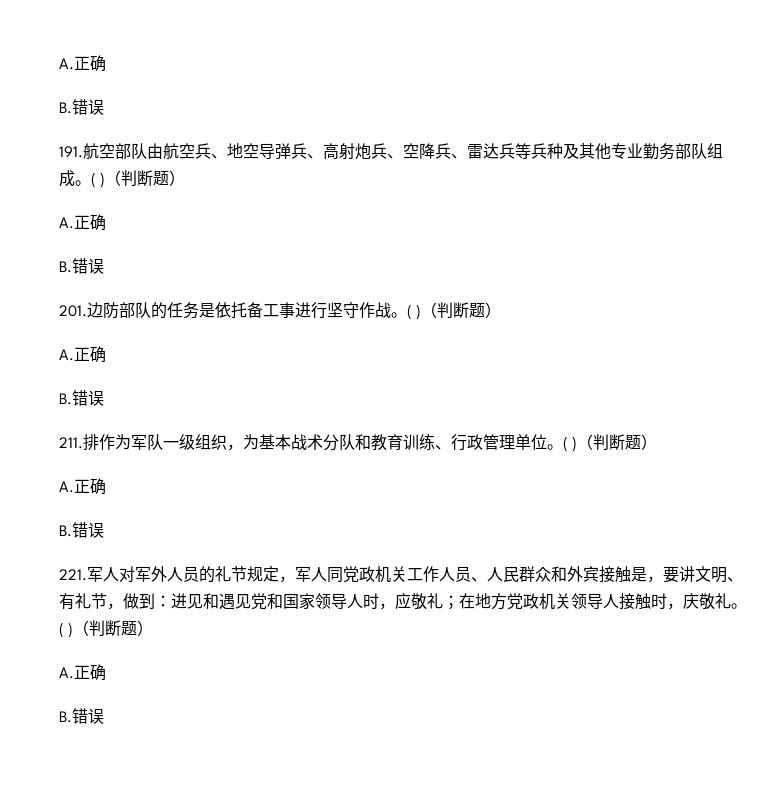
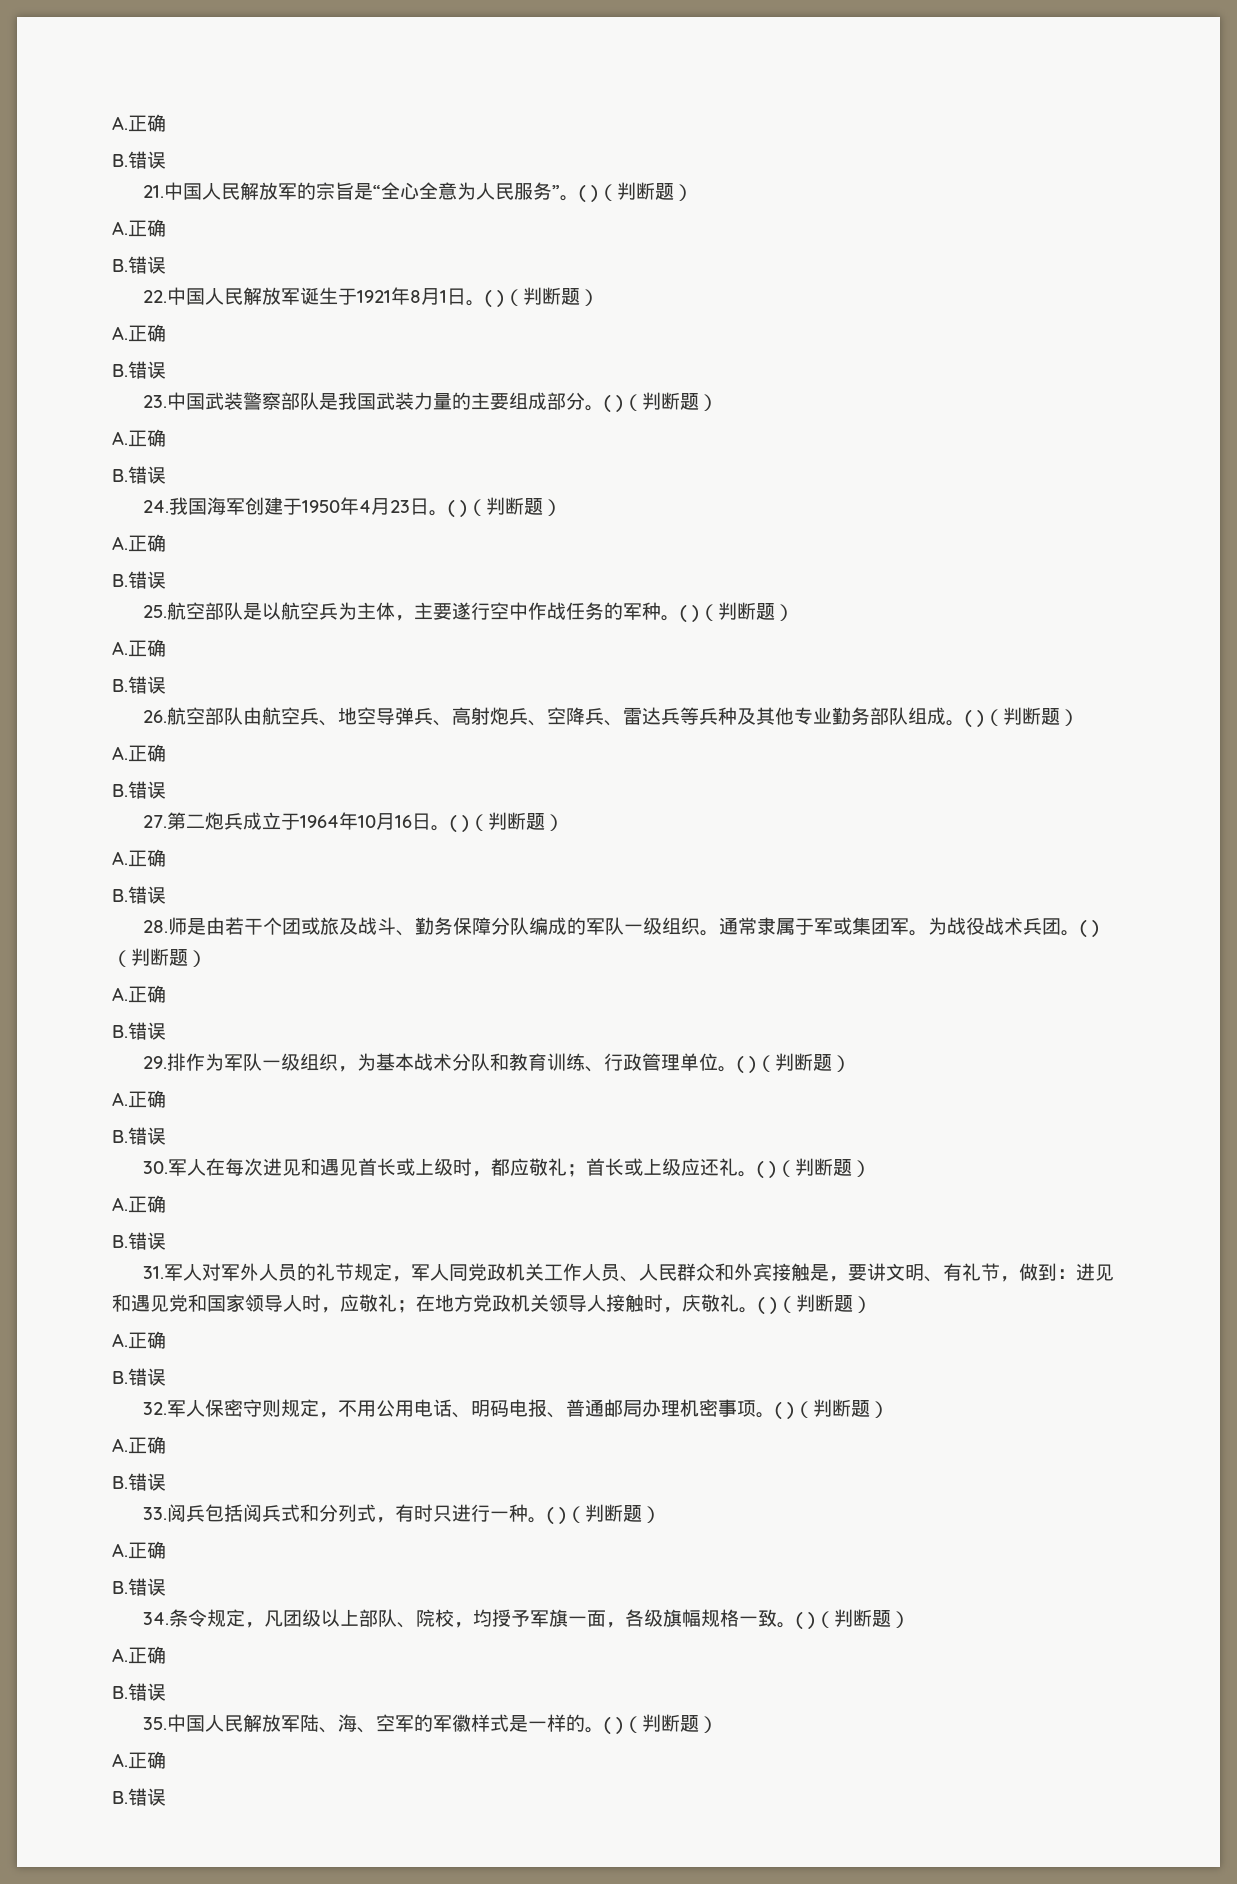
[59,55,106,72] [59,99,104,115] [59,146,83,158] A.正确 // B.错误 // 191. -> [112,114,166,132] [112,151,166,169] [142,182,693,202] [112,219,166,237] [112,256,166,274] [142,287,599,307] [112,324,166,342] [112,361,166,379] [142,392,718,412] [112,429,166,447] [112,466,166,484] [142,497,562,517] [112,534,166,552] [112,571,166,589] [142,602,794,622] [112,639,166,657] [112,676,166,694] [142,710,167,723] A.正确 // B.错误 // 21.中国人民解放军的宗旨是“全心全意为人民服务”。( )（判断题） // A.正确 // B.错误 // 22.中国人民解放军诞生于1921年8月1日。( )（判断题） // A.正确 // B.错误 // 23.中国武装警察部队是我国武装力量的主要组成部分。( )（判断题） // A.正确 // B.错误 // 24.我国海军创建于1950年4月23日。( )（判断题） // A.正确 // B.错误 // 25.航空部队是以航空兵为主体，主要遂行空中作战任务的军种。( )（判断题） // A.正确 // B.错误 // 26.
[59,302,502,320] [59,346,106,363] [59,390,104,406] [59,437,83,449] 201.边防部队的任务是依托备工事进行坚守作战。( )（判断题） // A.正确 // B.错误 // 211. -> [142,812,564,832] [112,849,166,867] [112,886,166,904] [142,917,1099,937] [112,948,207,967] [112,985,166,1003] [112,1022,166,1040] [142,1056,167,1069] 27.第二炮兵成立于1964年10月16日。( )（判断题） // A.正确 // B.错误 // 28.师是由若干个团或旅及战斗、勤务保障分队编成的军队一级组织。通常隶属于军或集团军。为战役战术兵团。( )（判断题） // A.正确 // B.错误 // 29.
[59,569,87,581] 221. -> [142,1158,871,1178] [112,1195,166,1213] [112,1232,166,1250] [142,1266,164,1279] 30.军人在每次进见和遇见首长或上级时，都应敬礼；首长或上级应还礼。( )（判断题） // A.正确 // B.错误 // 31.
(104, 716) none -> [142,1399,889,1419] [112,1436,166,1454] [112,1473,166,1491] [142,1504,661,1524] [112,1541,166,1559] [112,1578,166,1596] [142,1609,910,1629] [112,1646,166,1664] [112,1683,166,1701] [142,1714,718,1734] [112,1751,166,1769] [112,1788,166,1806] // 32.军人保密守则规定，不用公用电话、明码电报、普通邮局办理机密事项。( )（判断题） // A.正确 // B.错误 // 33.阅兵包括阅兵式和分列式，有时只进行一种。( )（判断题） // A.正确 // B.错误 // 34.条令规定，凡团级以上部队、院校，均授予军旗一面，各级旗幅规格一致。( )（判断题） // A.正确 // B.错误 // 35.中国人民解放军陆、海、空军的军徽样式是一样的。( )（判断题） // A.正确 // B.错误

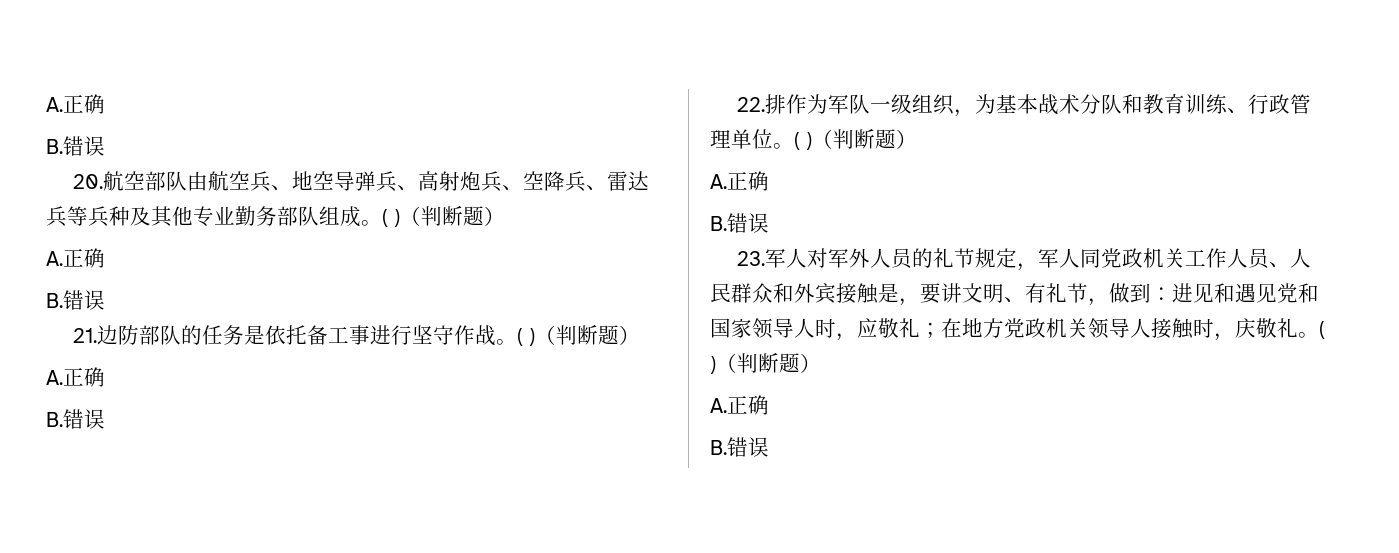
[112,114,166,132] [112,151,166,169] [142,182,693,202] [112,219,166,237] [112,256,166,274] [142,287,599,307] [112,324,166,342] [112,361,166,379] [142,392,718,412] [112,429,166,447] [112,466,166,484] [142,497,562,517] [112,534,166,552] [112,571,166,589] [142,602,794,622] [112,639,166,657] [112,676,166,694] [142,710,167,723] A.正确 // B.错误 // 21.中国人民解放军的宗旨是“全心全意为人民服务”。( )（判断题） // A.正确 // B.错误 // 22.中国人民解放军诞生于1921年8月1日。( )（判断题） // A.正确 // B.错误 // 23.中国武装警察部队是我国武装力量的主要组成部分。( )（判断题） // A.正确 // B.错误 // 24.我国海军创建于1950年4月23日。( )（判断题） // A.正确 // B.错误 // 25.航空部队是以航空兵为主体，主要遂行空中作战任务的军种。( )（判断题） // A.正确 // B.错误 // 26. -> [46,94,105,114] [46,136,105,156] [72,174,103,189] A.正确 // B.错误 // 20.
[142,812,564,832] [112,849,166,867] [112,886,166,904] [142,917,1099,937] [112,948,207,967] [112,985,166,1003] [112,1022,166,1040] [142,1056,167,1069] 27.第二炮兵成立于1964年10月16日。( )（判断题） // A.正确 // B.错误 // 28.师是由若干个团或旅及战斗、勤务保障分队编成的军队一级组织。通常隶属于军或集团军。为战役战术兵团。( )（判断题） // A.正确 // B.错误 // 29. -> [72,325,640,346] [46,367,105,387] [46,409,105,429] [736,97,765,112] 21.边防部队的任务是依托备工事进行坚守作战。( )（判断题） // A.正确 // B.错误 // 22.
[142,1158,871,1178] [112,1195,166,1213] [112,1232,166,1250] [142,1266,164,1279] 30.军人在每次进见和遇见首长或上级时，都应敬礼；首长或上级应还礼。( )（判断题） // A.正确 // B.错误 // 31. -> [736,251,765,266] 23.
[142,1399,889,1419] [112,1436,166,1454] [112,1473,166,1491] [142,1504,661,1524] [112,1541,166,1559] [112,1578,166,1596] [142,1609,910,1629] [112,1646,166,1664] [112,1683,166,1701] [142,1714,718,1734] [112,1751,166,1769] [112,1788,166,1806] // 32.军人保密守则规定，不用公用电话、明码电报、普通邮局办理机密事项。( )（判断题） // A.正确 // B.错误 // 33.阅兵包括阅兵式和分列式，有时只进行一种。( )（判断题） // A.正确 // B.错误 // 34.条令规定，凡团级以上部队、院校，均授予军旗一面，各级旗幅规格一致。( )（判断题） // A.正确 // B.错误 // 35.中国人民解放军陆、海、空军的军徽样式是一样的。( )（判断题） // A.正确 // B.错误 -> (769, 447) none

